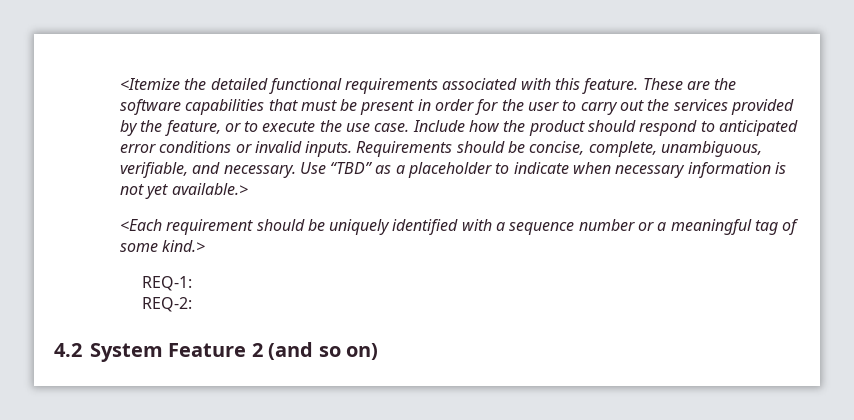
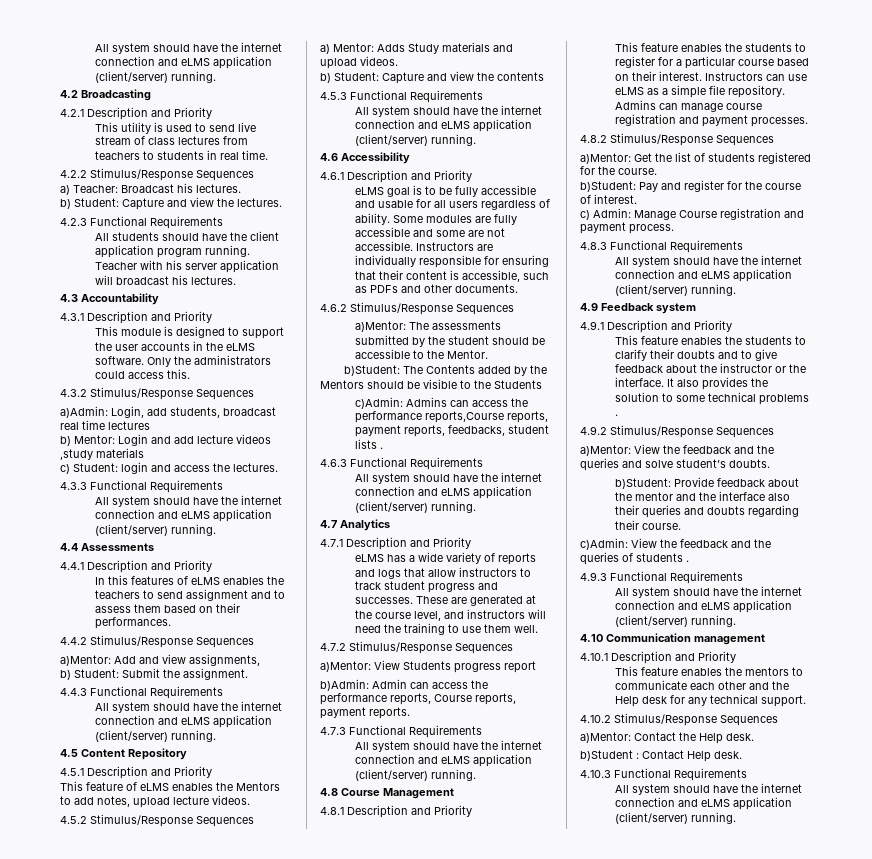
[119,78,737,94] [119,99,794,115] [119,120,798,136] [119,141,763,157] [119,162,787,178] [119,183,248,199] [119,219,800,235] [119,240,206,252] [141,276,192,291] [141,297,192,312] [54,342,378,362] <Itemize the detailed functional requirements associated with this feature. These are the software capabilities that must be present in order for the user to carry out the services provided by the feature, or to execute the use case. Include how the product should respond to anticipated error conditions or invalid inputs. Requirements should be concise, complete, unambiguous, verifiable, and necessary. Use “TBD” as a placeholder to indicate when necessary information is not yet available.> // <Each requirement should be uniquely identified with a sequence number or a meaningful tag of some kind.> // REQ-1: // REQ-2: // 4.2 System Feature 2 (and so on) -> [94,42,282,54] [94,56,272,69] [94,71,216,83] [60,89,151,101] [60,107,212,120] [94,122,256,134] [94,136,248,145] [94,150,268,160] [60,168,254,181] [60,183,241,195] [60,197,282,210] [60,216,223,229] [94,231,279,241] [94,245,250,258] [94,260,279,273] [94,275,236,285] [60,293,159,305] [60,311,212,324] [94,326,284,339] [94,341,255,351] [94,355,271,367] [94,369,190,379] [60,387,254,400] [60,406,276,418] [60,420,150,430] [60,434,271,446] [60,448,144,460] [60,462,278,474] [60,480,223,493] [94,495,282,507] [94,509,272,522] [94,524,216,536] [60,543,154,551] [60,560,212,573] [94,575,284,585] [94,589,285,601] [94,603,240,613] [94,617,171,629] [60,635,254,648] [60,654,260,666] [60,668,248,680] [60,686,223,699] [94,701,282,713] [94,715,272,728] [94,730,216,742] [60,748,187,760] [60,766,212,779] [60,781,280,791] [60,795,250,808] [60,814,254,827] [320,42,513,54] [320,56,398,69] [320,71,544,84] [320,90,483,103] [354,105,542,117] [354,119,532,132] [354,134,476,146] [320,152,410,164] [320,170,472,183] [354,185,536,197] [354,199,550,210] [354,213,517,225] [354,227,505,237] [354,241,493,251] [354,255,549,268] [354,270,549,282] [354,284,518,293] [320,302,514,315] [354,321,501,332] [354,335,545,347] [354,349,488,359] [344,365,548,376] [320,379,542,389] [354,397,528,409] [354,411,548,423] [354,425,549,437] [354,439,383,449] [320,457,483,470] [354,472,542,484] [354,486,532,499] [354,501,476,513] [320,519,390,531] [320,537,471,550] [354,552,536,565] [354,567,531,579] [354,581,498,593] [354,595,536,606] [354,609,546,621] [354,623,538,635] [320,641,513,654] [320,660,536,673] [320,679,488,691] [320,693,516,705] [320,707,410,719] [320,725,482,738] [354,740,542,752] [354,754,532,767] [354,769,476,781] [320,788,454,799] [320,805,472,818] [614,42,806,52] [614,56,809,69] [614,71,807,81] [614,85,785,98] [614,100,762,112] [614,114,808,127] [580,133,774,146] [580,152,811,164] [580,166,657,175] [580,180,801,192] [580,194,637,204] [580,208,804,220] [580,222,674,234] [580,240,743,253] [614,255,802,267] [614,269,792,282] [614,284,736,296] [580,303,696,314] [580,320,732,333] [614,335,806,345] [614,349,777,361] [614,363,806,373] [614,377,768,390] [614,392,809,405] [614,414,618,416] [580,425,774,438] [580,444,774,456] [580,458,770,471] [614,477,799,489] [614,491,790,501] [614,505,799,518] [614,520,681,530] [580,538,771,550] [580,552,689,565] [580,571,743,584] [614,586,802,598] [614,600,792,613] [614,615,736,627] [580,633,765,645] [580,651,736,664] [614,666,803,676] [614,680,789,690] [614,694,806,707] [580,713,778,726] [580,732,754,744] [580,750,742,762] [580,768,747,781] [614,783,802,795] [614,797,792,810] [614,812,736,824] All system should have the internet connection and eLMS application (client/server) running. // 4.2 Broadcasting // 4.2.1 Description and Priority // This utility is used to send live stream of class lectures from teachers to students in real time. // 4.2.2 Stimulus/Response Sequences // a) Teacher: Broadcast his lectures. // b) Student: Capture and view the lectures. // 4.2.3 Functional Requirements // All students should have the client application program running. Teacher with his server application will broadcast his lectures. // 4.3 Accountability // 4.3.1 Description and Priority // This module is designed to support the user accounts in the eLMS software. Only the administrators could access this. // 4.3.2 Stimulus/Response Sequences // a)Admin: Login, add students, broadcast real time lectures // b) Mentor: Login and add lecture videos ,study materials // c) Student: login and access the lectures. // 4.3.3 Functional Requirements // All system should have the internet connection and eLMS application (client/server) running. // 4.4 Assessments // 4.4.1 Description and Priority // In this features of eLMS enables the teachers to send assignment and to assess them based on their performances. // 4.4.2 Stimulus/Response Sequences // a)Mentor: Add and view assignments, // b) Student: Submit the assignment. // 4.4.3 Functional Requirements // All system should have the internet connection and eLMS application (client/server) running. // 4.5 Content Repository // 4.5.1 Description and Priority // This feature of eLMS enables the Mentors to add notes, upload lecture videos. // 4.5.2 Stimulus/Response Sequences // a) Mentor: Adds Study materials and upload videos. // b) Student: Capture and view the contents // 4.5.3 Functional Requirements // All system should have the internet connection and eLMS application (client/server) running. // 4.6 Accessibility // 4.6.1 Description and Priority // eLMS goal is to be fully accessible and usable for all users regardless of ability. Some modules are fully accessible and some are not accessible. Instructors are individually responsible for ensuring that their content is accessible, such as PDFs and other documents. // 4.6.2 Stimulus/Response Sequences // a)Mentor: The assessments submitted by the student should be accessible to the Mentor. // b)Student: The Contents added by the Mentors should be visible to the Students // c)Admin: Admins can access the performance reports,Course reports, payment reports, feedbacks, student lists . // 4.6.3 Functional Requirements // All system should have the internet connection and eLMS application (client/server) running. // 4.7 Analytics // 4.7.1 Description and Priority // eLMS has a wide variety of reports and logs that allow instructors to track student progress and successes. These are generated at the course level, and instructors will need the training to use them well. // 4.7.2 Stimulus/Response Sequences // a)Mentor: View Students progress report // b)Admin: Admin can access the performance reports, Course reports, payment reports. // 4.7.3 Functional Requirements // All system should have the internet connection and eLMS application (client/server) running. // 4.8 Course Management // 4.8.1 Description and Priority // This feature enables the students to register for a particular course based on their interest. Instructors can use eLMS as a simple file repository. Admins can manage course registration and payment processes. // 4.8.2 Stimulus/Response Sequences // a)Mentor: Get the list of students registered for the course. // b)Student: Pay and register for the course of interest. // c) Admin: Manage Course registration and payment process. // 4.8.3 Functional Requirements // All system should have the internet connection and eLMS application (client/server) running. // 4.9 Feedback system // 4.9.1 Description and Priority // This feature enables the students to clarify their doubts and to give feedback about the instructor or the interface. It also provides the solution to some technical problems . // 4.9.2 Stimulus/Response Sequences // a)Mentor: View the feedback and the queries and solve student’s doubts. // b)Student: Provide feedback about the mentor and the interface also their queries and doubts regarding their course. // c)Admin: View the feedback and the queries of students . // 4.9.3 Functional Requirements // All system should have the internet connection and eLMS application (client/server) running. // 4.10 Communication management // 4.10.1 Description and Priority // This feature enables the mentors to communicate each other and the Help desk for any technical support. // 4.10.2 Stimulus/Response Sequences // a)Mentor: Contact the Help desk. // b)Student : Contact Help desk. // 4.10.3 Functional Requirements // All system should have the internet connection and eLMS application (client/server) running.

